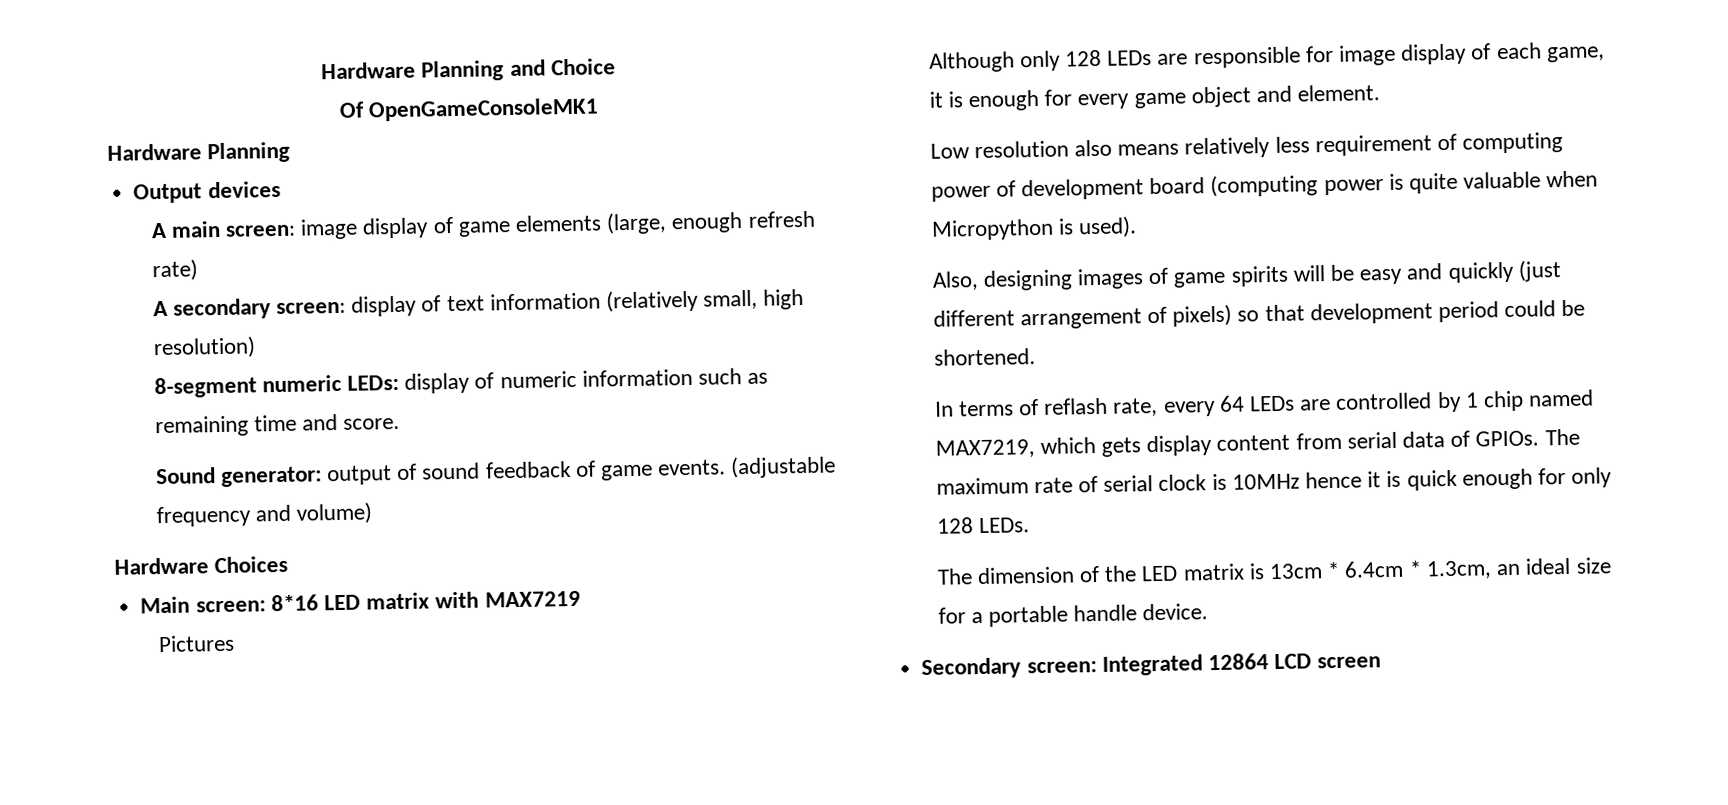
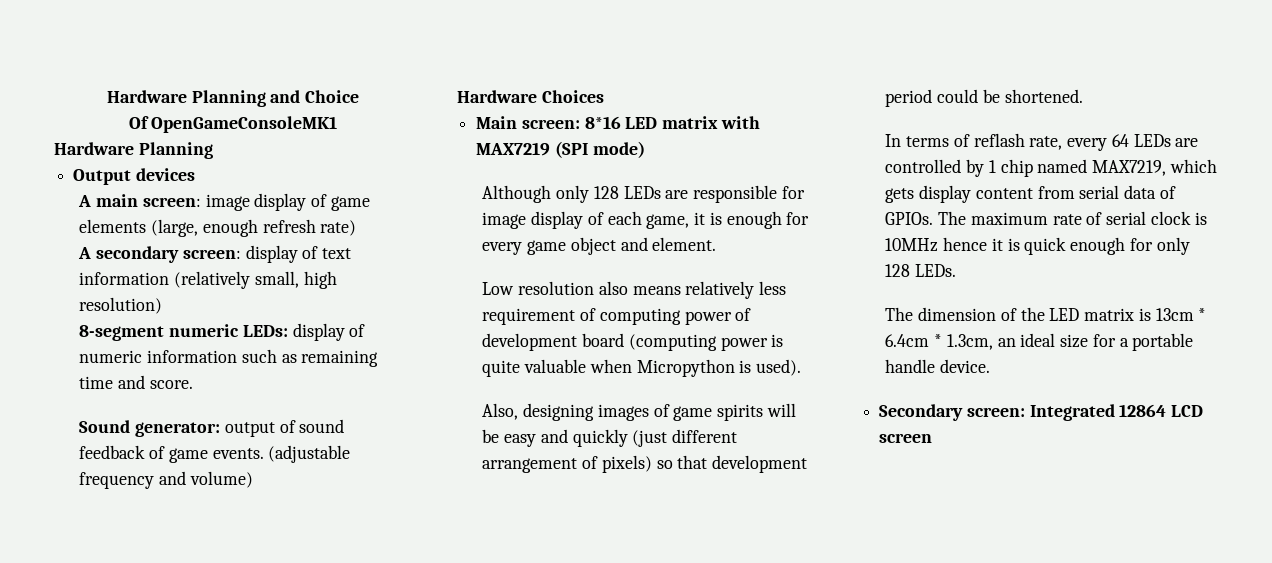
[157,634,235,653] // Pictures -> [554,141,645,158] (SPI mode)

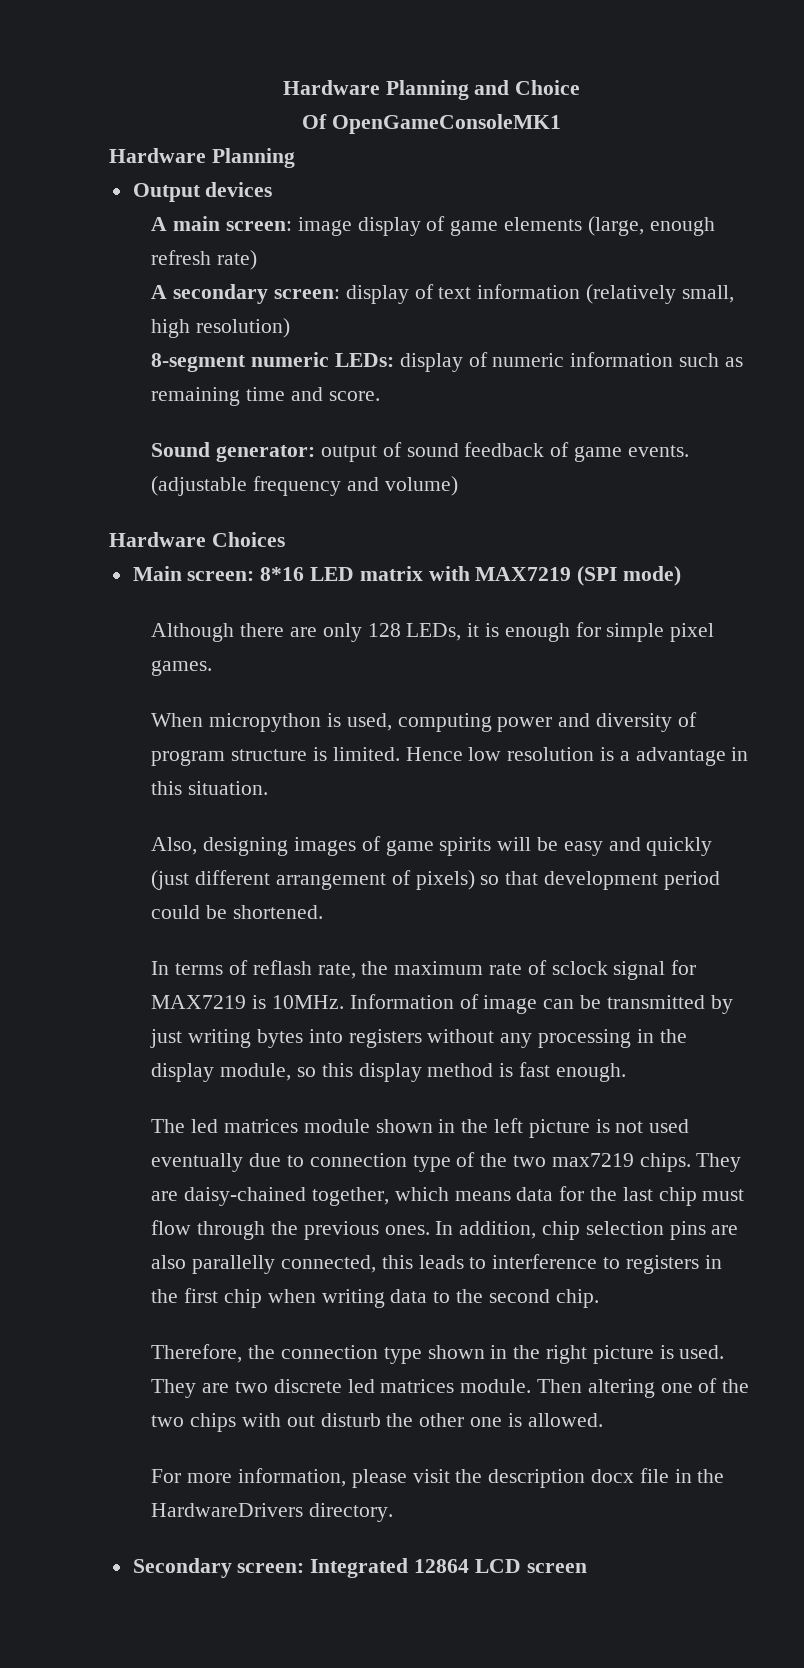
[556,185,805,203] [482,211,810,229] [482,237,717,255] [482,281,787,299] [482,308,752,325] [482,333,784,351] [482,359,802,377] only 128 LEDs are responsible for image display of each game, it is enough for every game object and element. // Low resolution also means relatively less requirement of computing power of development board (computing power is quite valuable when Micropython is used). -> [240,622,715,642] [151,660,213,676] [151,712,697,732] [151,747,749,766] [151,781,269,795] there are only 128 LEDs, it is enough for simple pixel games. // When micropython is used, computing power and diversity of program structure is limited. Hence low resolution is a advantage in this situation.
[1067,134,1199,151] [885,159,1217,177] [885,185,1176,203] [885,211,1207,225] [885,237,1190,255] [885,264,957,277] [885,307,1207,321] [885,333,1194,351] [885,359,991,373] every 64 LEDs are controlled by 1 chip named MAX7219, which gets display content from serial data of GPIOs. The maximum rate of serial clock is 10MHz hence it is quick enough for only 128 LEDs. // The dimension of the LED matrix is 13cm * 6.4cm * 1.3cm, an ideal size for a portable handle device. -> [361,960,697,980] [151,994,733,1014] [150,1029,687,1048] [151,1062,626,1082] [151,1118,690,1138] [151,1152,742,1172] [151,1186,745,1206] [151,1220,739,1240] [151,1254,722,1274] [151,1288,599,1308] [151,1344,725,1364] [151,1378,750,1398] [151,1413,603,1432] [151,1468,725,1488] [151,1503,394,1522] the maximum rate of sclock signal for MAX7219 is 10MHz. Information of image can be transmitted by just writing bytes into registers without any processing in the display module, so this display method is fast enough. // The led matrices module shown in the left picture is not used eventually due to connection type of the two max7219 chips. They are daisy-chained together, which means data for the last chip must flow through the previous ones. In addition, chip selection pins are also parallelly connected, this leads to interference to registers in the first chip when writing data to the second chip. // Therefore, the connection type shown in the right picture is used. They are two discrete led matrices module. Then altering one of the two chips with out disturb the other one is allowed. // For more information, please visit the description docx file in the HardwareDrivers directory.

